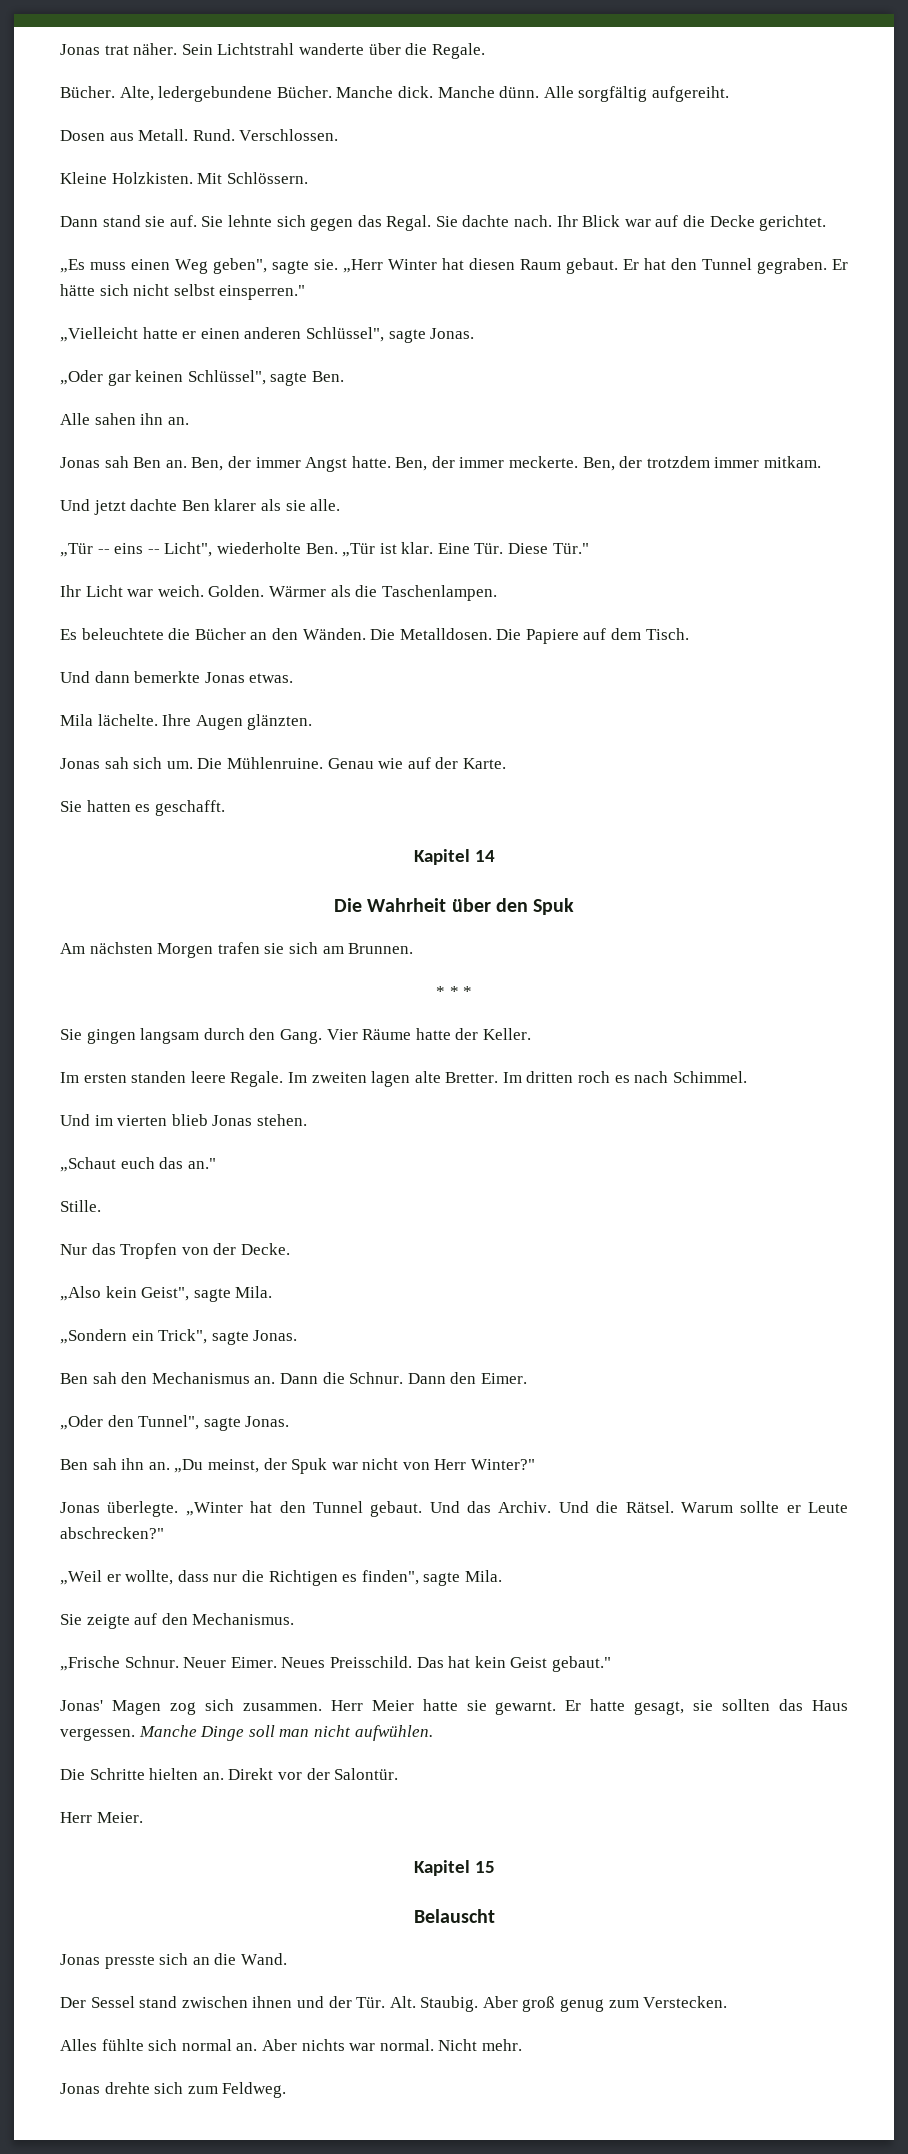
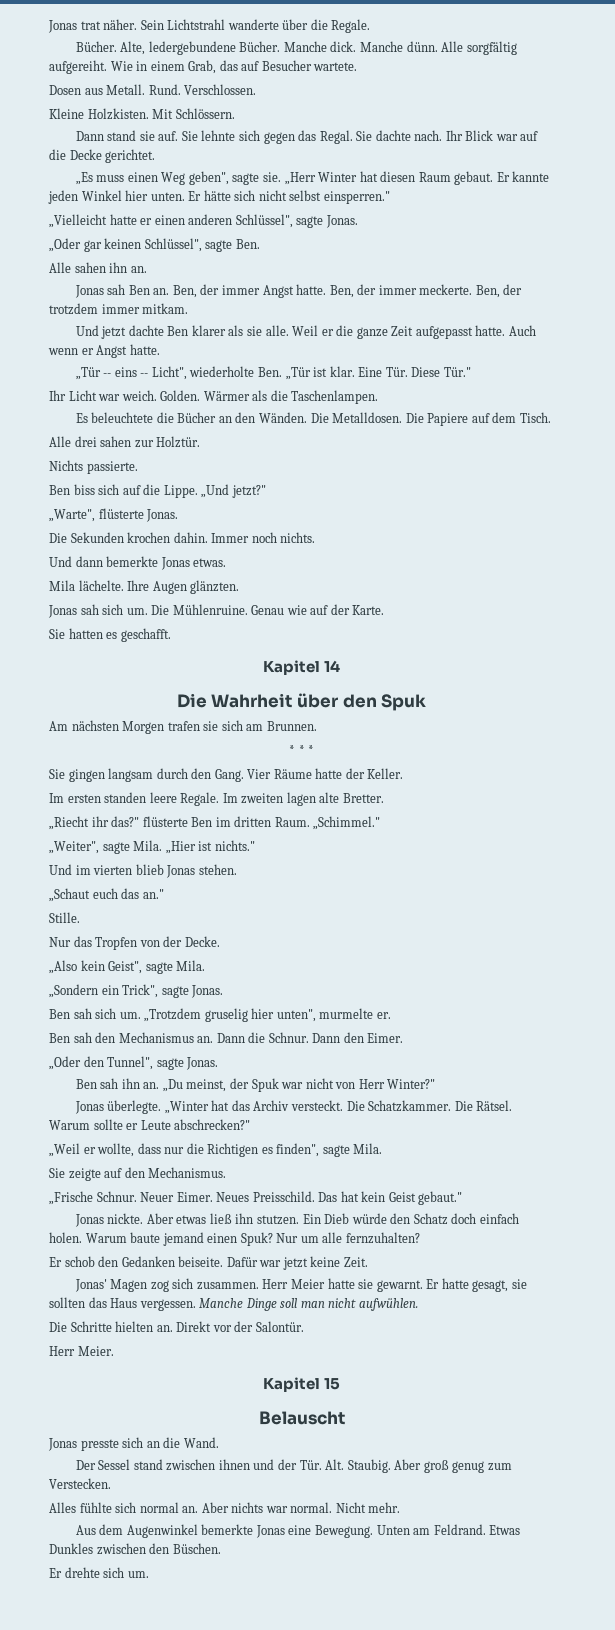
(729, 94) none -> [110,60,358,74] Wie in einem Grab, das auf Besucher wartete.
[644,258,827,274] hat den Tunnel gegraben. -> [512,171,550,182] [48,190,185,204] kannte jeden Winkel hier unten.
(341, 505) none -> [292,325,536,339] [48,344,160,358] Weil er die ganze Zeit aufgepasst hatte. Auch wenn er Angst hatte.
(689, 634) none -> [49,436,201,448] [49,460,138,474] [49,484,266,498] [49,508,179,522] [49,532,316,543] // Alle drei sahen zur Holztür. // Nichts passierte. // Ben biss sich auf die Lippe. „Und jetzt?" // „Warte", flüsterte Jonas. // Die Sekunden krochen dahin. Immer noch nichts.
[502,1071,747,1083] Im dritten roch es nach Schimmel. -> [49,816,381,830] [49,840,255,854] // „Riecht ihr das?" flüsterte Ben im dritten Raum. „Schimmel." // „Weiter", sagte Mila. „Hier ist nichts."
(298, 1335) none -> [49,1008,391,1022] // Ben sah sich um. „Trotzdem gruselig hier unten", murmelte er.
[279,1501,619,1517] den Tunnel gebaut. Und das Archiv. Und die -> [231,1100,473,1112] das Archiv versteckt. Die Schatzkammer. Die
(611, 1664) none -> [74,1213,519,1227] [49,1232,420,1246] [49,1256,368,1270] // Jonas nickte. Aber etwas ließ ihn stutzen. Ein Dieb würde den Schatz doch einfach holen. Warum baute jemand einen Spuk? Nur um alle fernzuhalten? // Er schob den Gedanken beiseite. Dafür war jetzt keine Zeit.
[60,2082,287,2098] Jonas drehte sich zum Feldweg. -> [75,1524,521,1538] [49,1543,221,1555] [49,1567,149,1578] Aus dem Augenwinkel bemerkte Jonas eine Bewegung. Unten am Feldrand. Etwas Dunkles zwischen den Büschen. // Er drehte sich um.

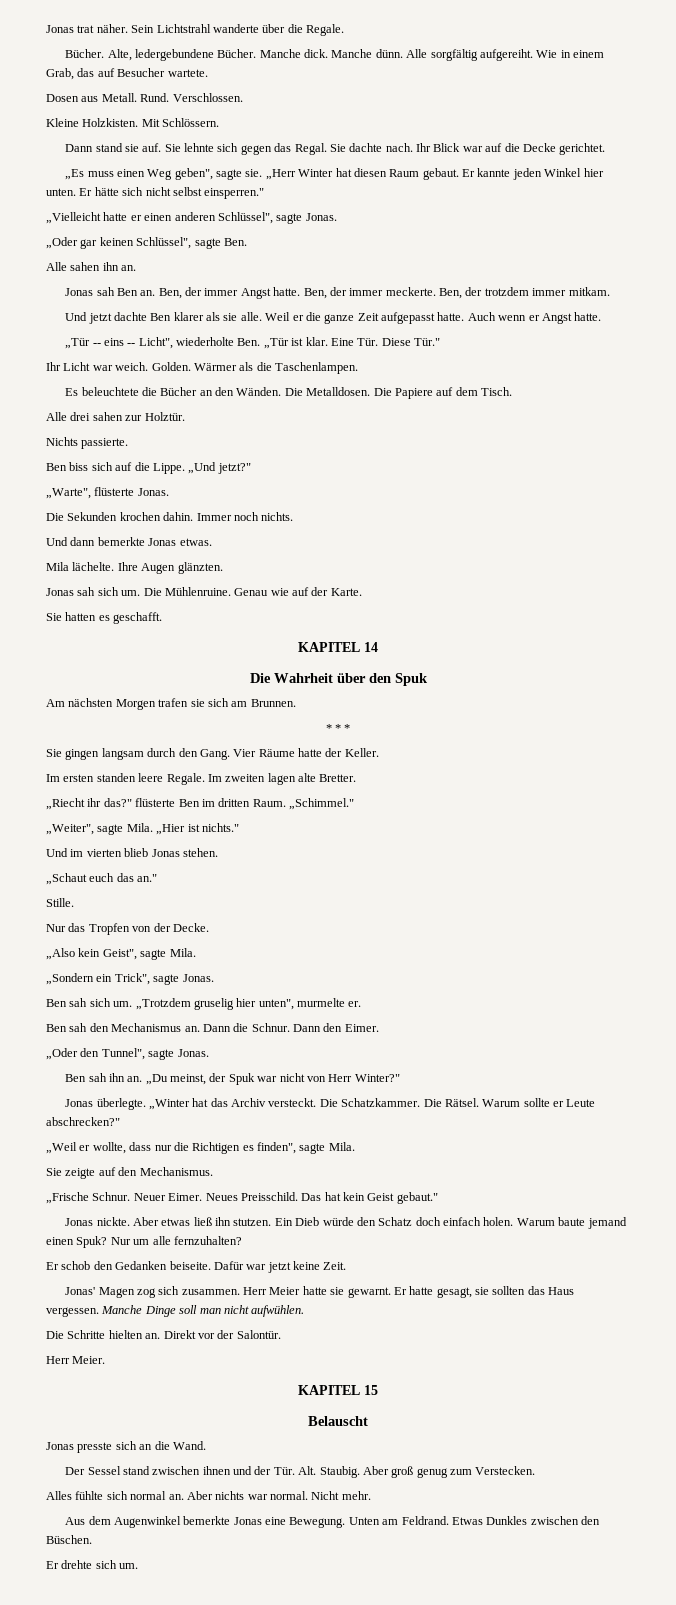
[262,660,320,675] Kapitel -> [298,642,360,652] KAPITEL
[262,1377,320,1392] Kapitel -> [298,1385,360,1395] KAPITEL

